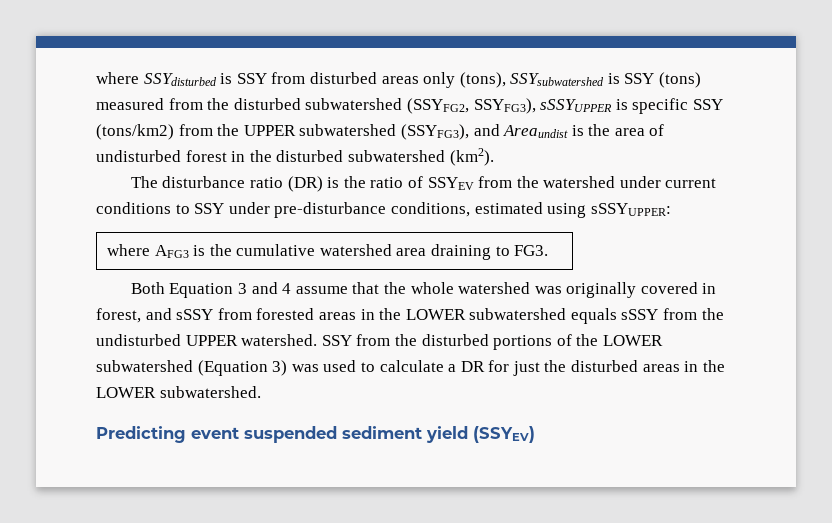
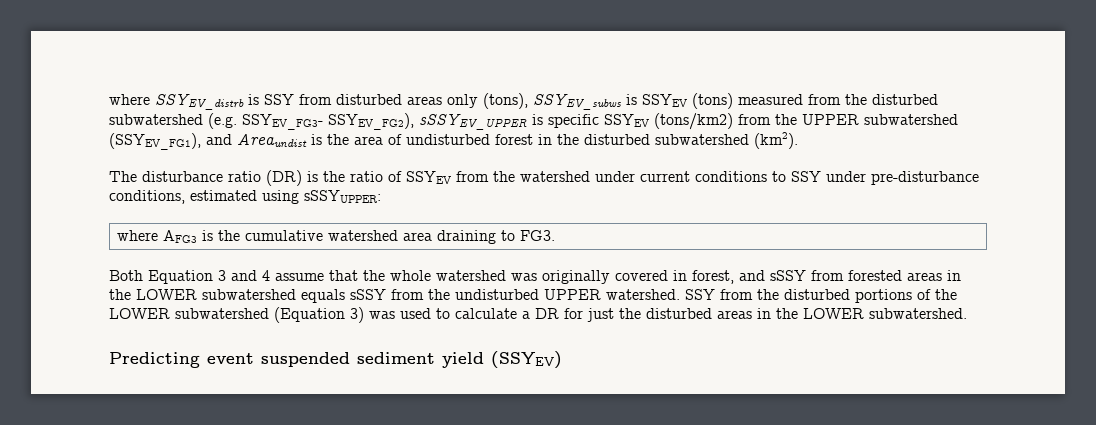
[96,72,217,86] where SSYdisturbed -> [109,93,244,110] where SSYEV_distrb
[510,73,655,86] SSYsubwatershed is SSY -> [533,93,687,110] SSYEV_subws is SSYEV
[406,98,613,114] (SSYFG2, SSYFG3), sSSYUPPER -> [208,113,527,130] (e.g. SSYEV_FG3- SSYEV_FG2), sSSYEV_UPPER
[692,99,723,110] SSY -> [604,114,649,127] SSYEV
[400,124,469,140] (SSYFG3), -> [109,133,201,150] (SSYEV_FG1),

